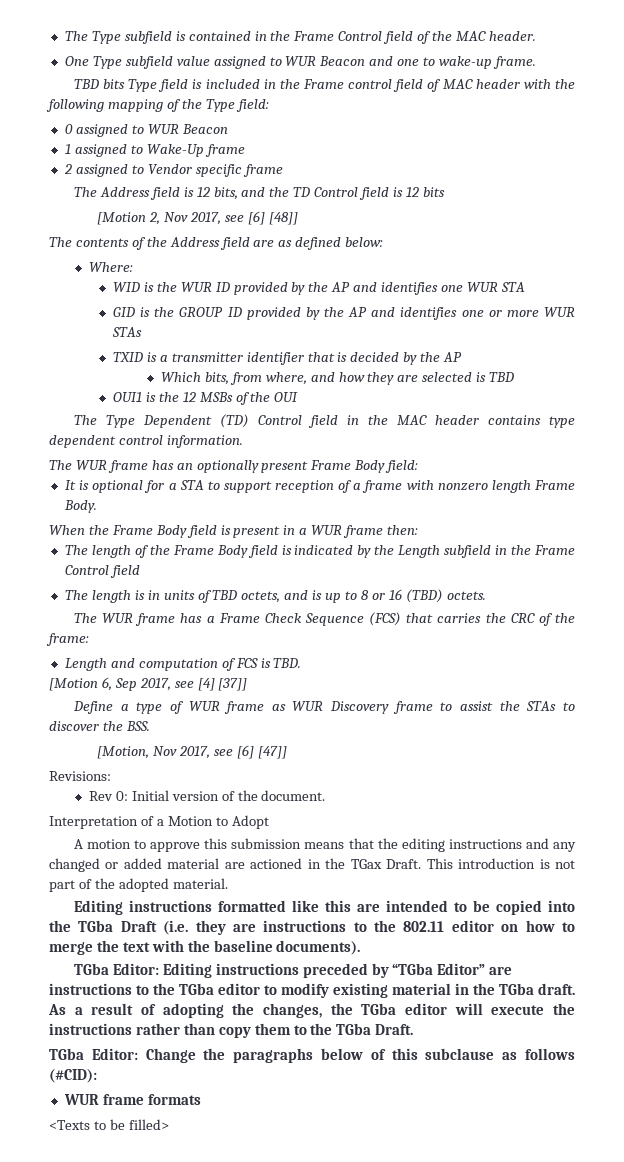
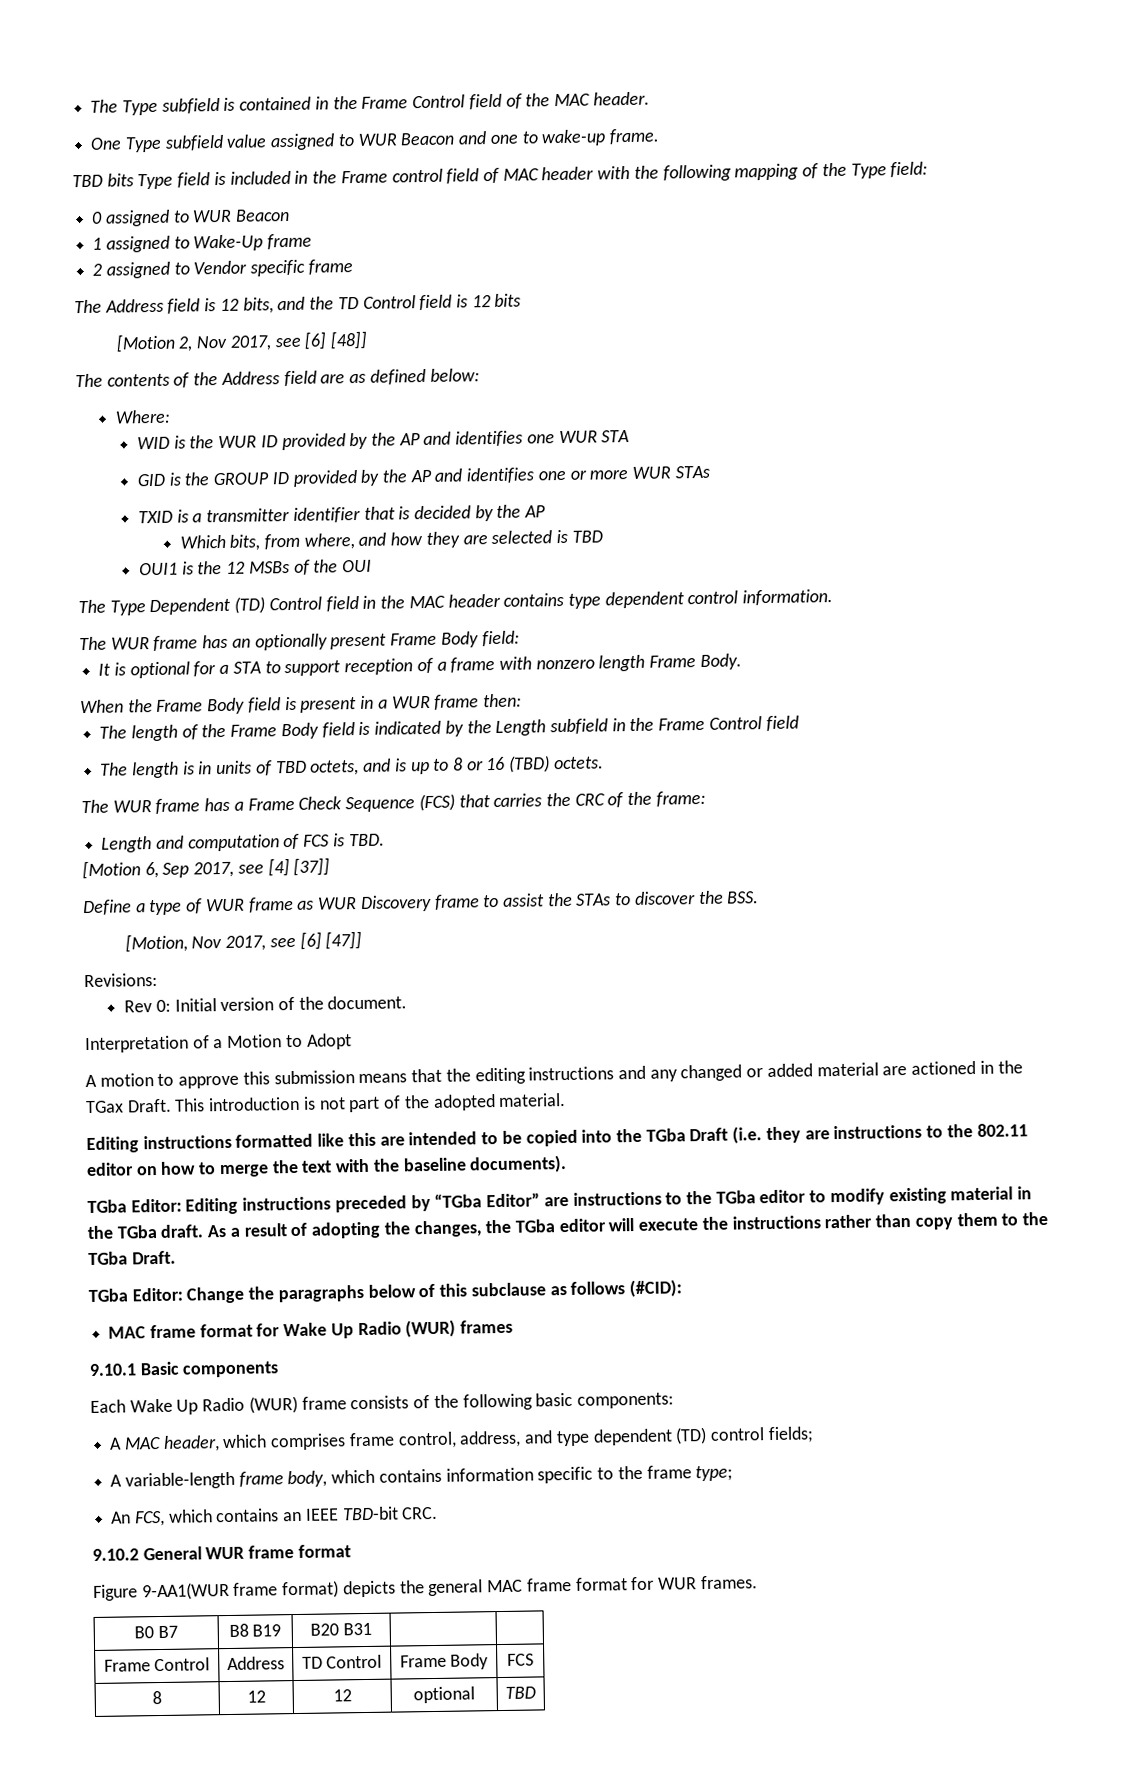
[63,1094,201,1105] [49,1119,169,1130] WUR frame formats // <Texts to be filled> -> [108,1319,514,1339] [89,1361,280,1378] [90,1392,674,1415] [109,1426,814,1452] [110,1465,734,1490] [111,1506,439,1527] [92,1544,351,1561] [93,1575,758,1601] [134,1625,178,1639] [228,1623,282,1638] [310,1622,372,1636] [103,1657,211,1672] [227,1656,285,1671] [301,1654,383,1669] [399,1653,490,1670] [507,1653,534,1666] [152,1690,162,1705] [246,1690,266,1703] [332,1689,352,1702] [413,1686,475,1704] [505,1686,536,1699] MAC frame format for Wake Up Radio (WUR) frames // 9.10.1 Basic components // Each Wake Up Radio (WUR) frame consists of the following basic components: // A MAC header, which comprises frame control, address, and type dependent (TD) control fields; // A variable-length frame body, which contains information specific to the frame type; // An FCS, which contains an IEEE TBD-bit CRC. // 9.10.2 General WUR frame format // Figure 9-AA1(WUR frame format) depicts the general MAC frame format for WUR frames. // B0 B7 | B8 B19 | B20 B31 | | // Frame Control | Address | TD Control | Frame Body | FCS // 8 | 12 | 12 | optional | TBD

